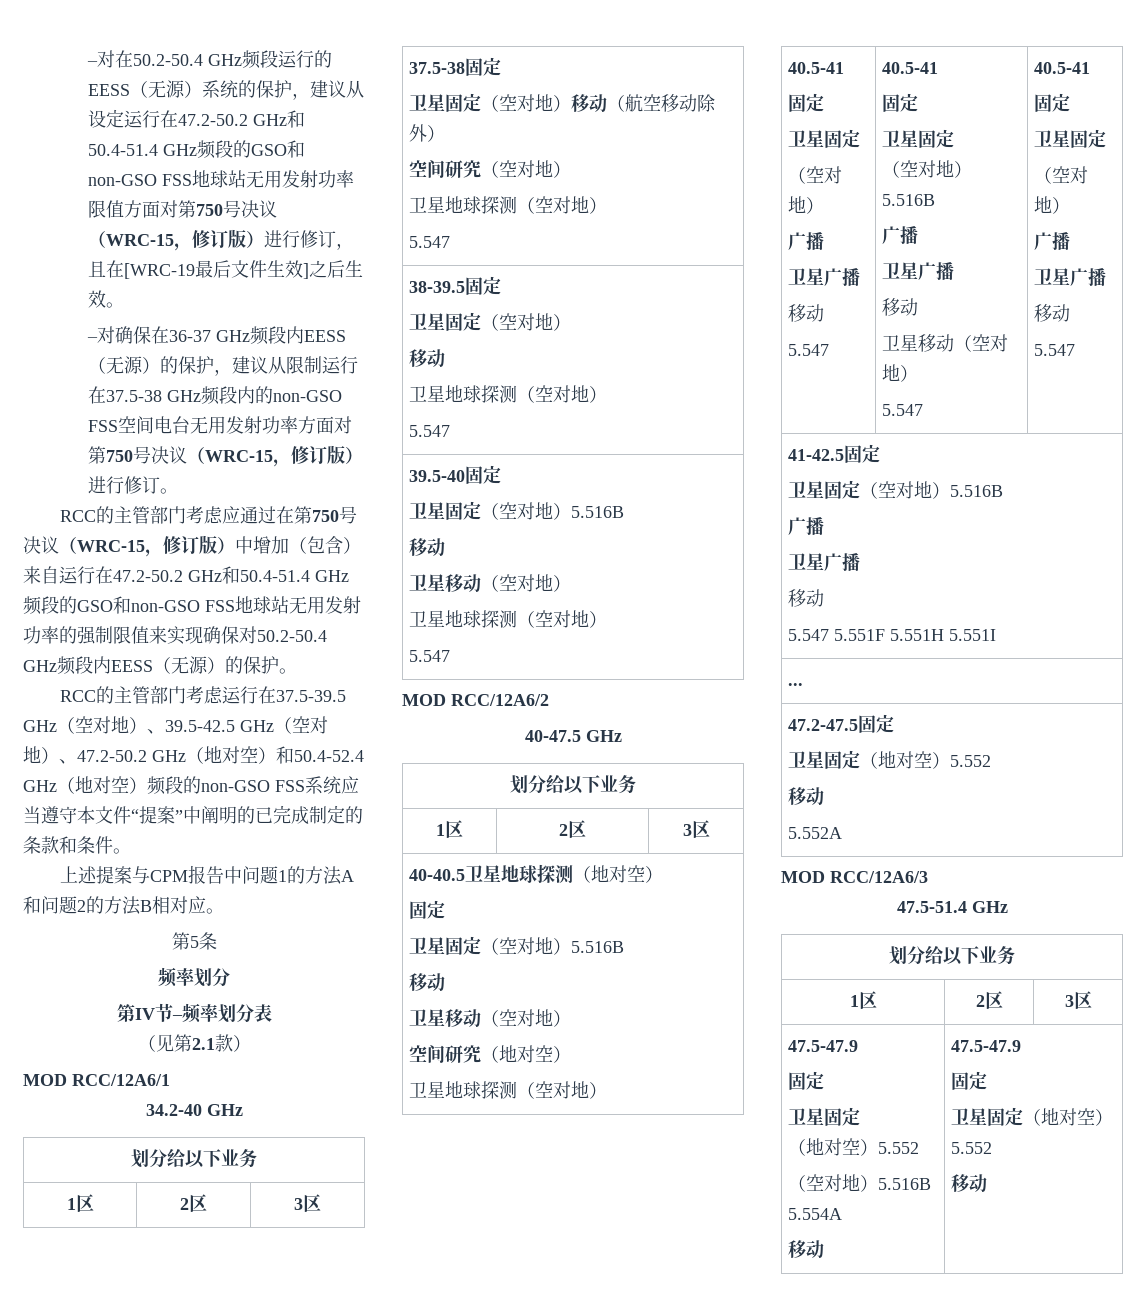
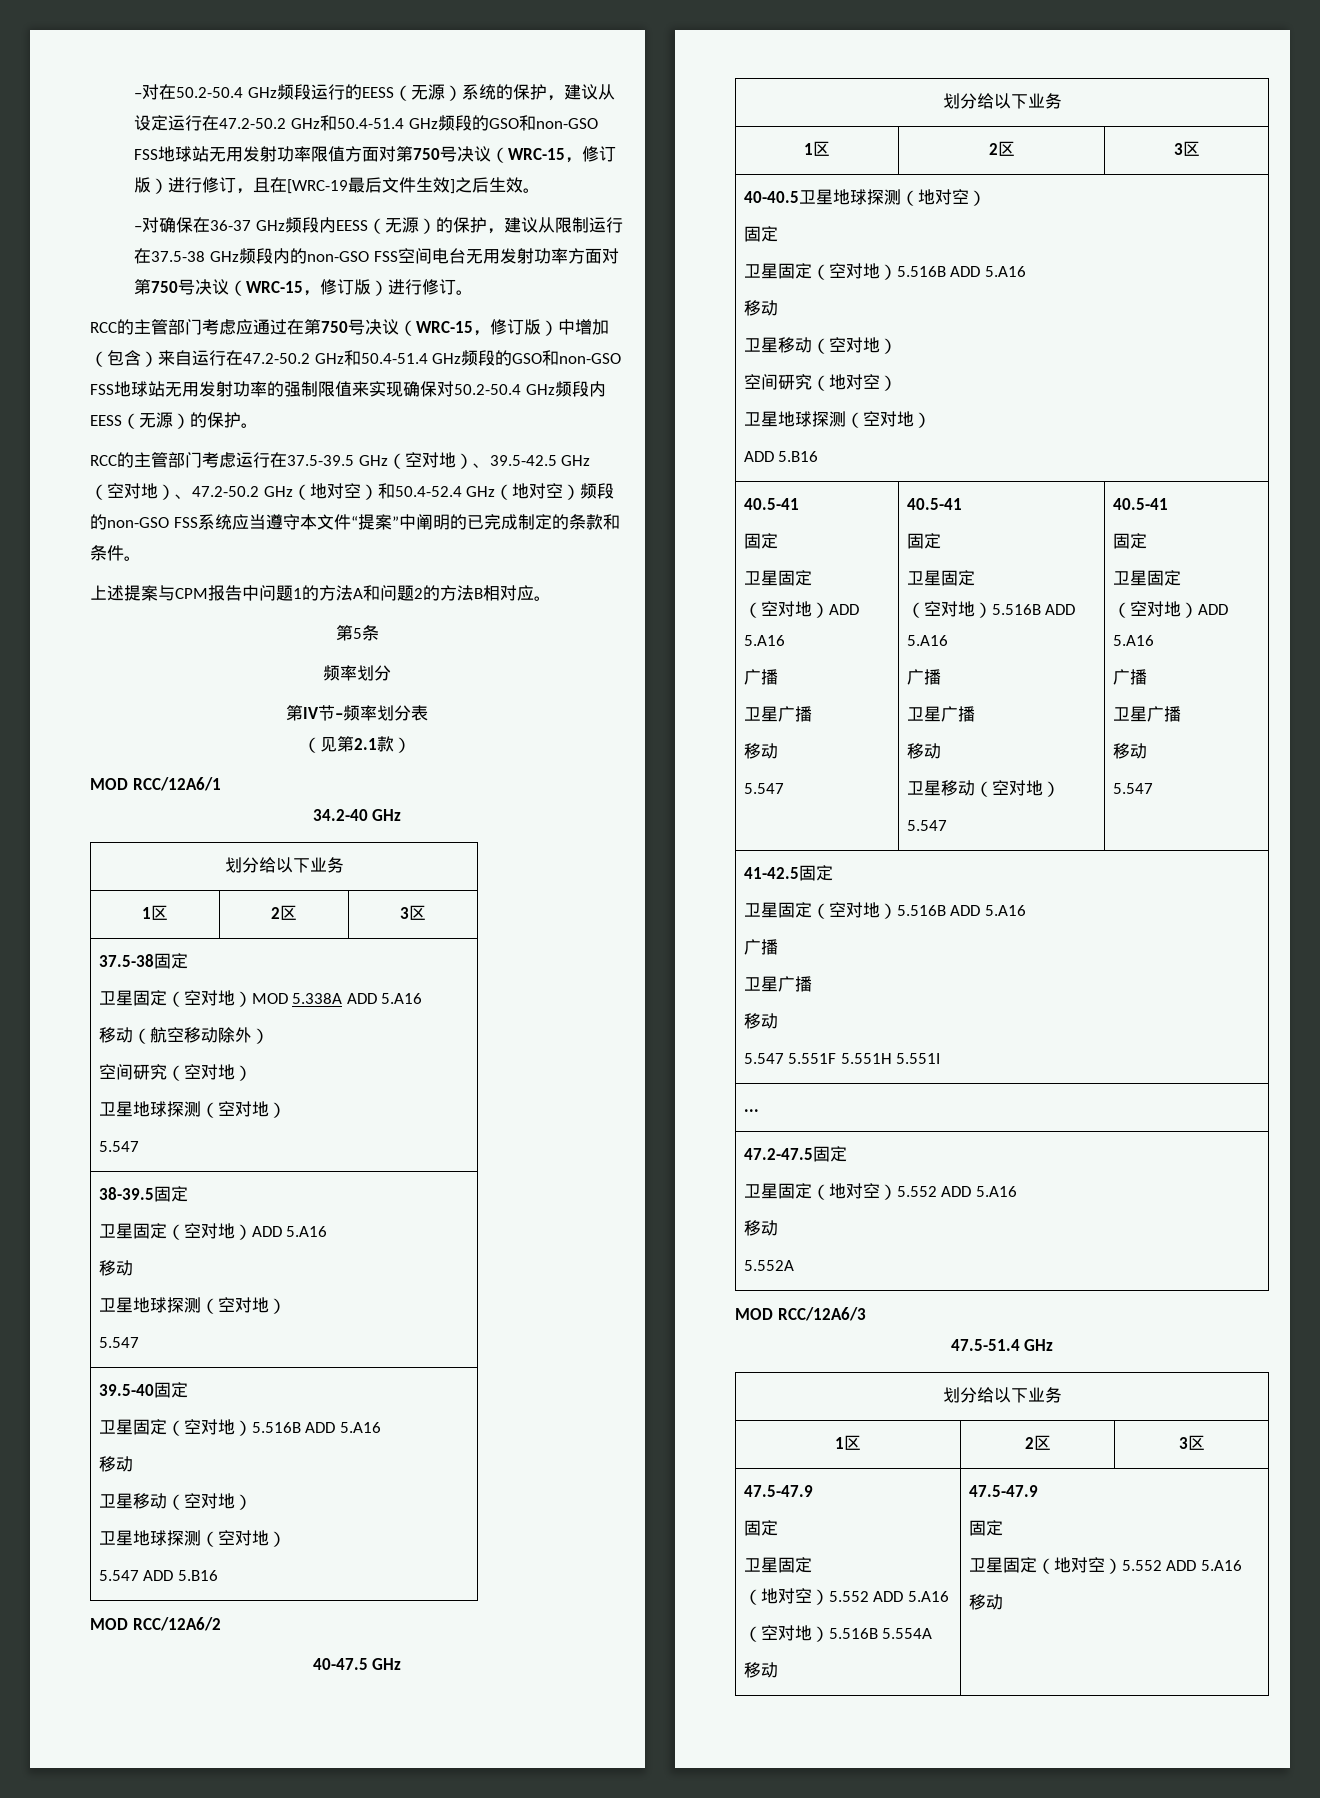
(572, 103) none -> [251,993,423,1004] MOD 5.338А ADD 5.A16 //
(572, 322) none -> [251,1226,328,1237] ADD 5.A16
(625, 512) none -> [305,1422,381,1433] ADD 5.A16
(451, 656) none -> [143,1570,218,1581] ADD 5.B16
(625, 947) none -> [950,266,1026,277] ADD 5.A16
[788,62,845,74] [788,93,825,112] [788,129,861,148] [788,166,843,184] [788,196,825,214] // 40.5-41 // 固定 // 卫星固定 // （空对地） -> [743,451,819,462] [743,498,799,510] [743,533,778,549] [743,570,812,586] [743,601,859,618] [743,635,785,646] // ADD 5.B16 // 40.5-41 // 固定 // 卫星固定 // （空对地）ADD 5.A16
(936, 200) none -> [1045,604,1076,615] [906,635,948,646] ADD 5.A16
(1071, 205) none -> [1197,604,1228,615] [1112,635,1154,646] ADD 5.A16
(1004, 491) none -> [950,905,1026,916] ADD 5.A16
(992, 761) none -> [941,1186,1017,1197] ADD 5.A16
(920, 1148) none -> [873,1591,949,1602] ADD 5.A16
(993, 1148) none -> [1166,1560,1242,1571] ADD 5.A16

